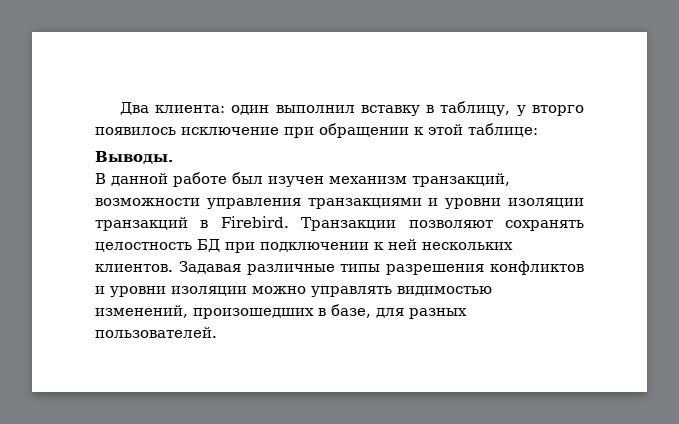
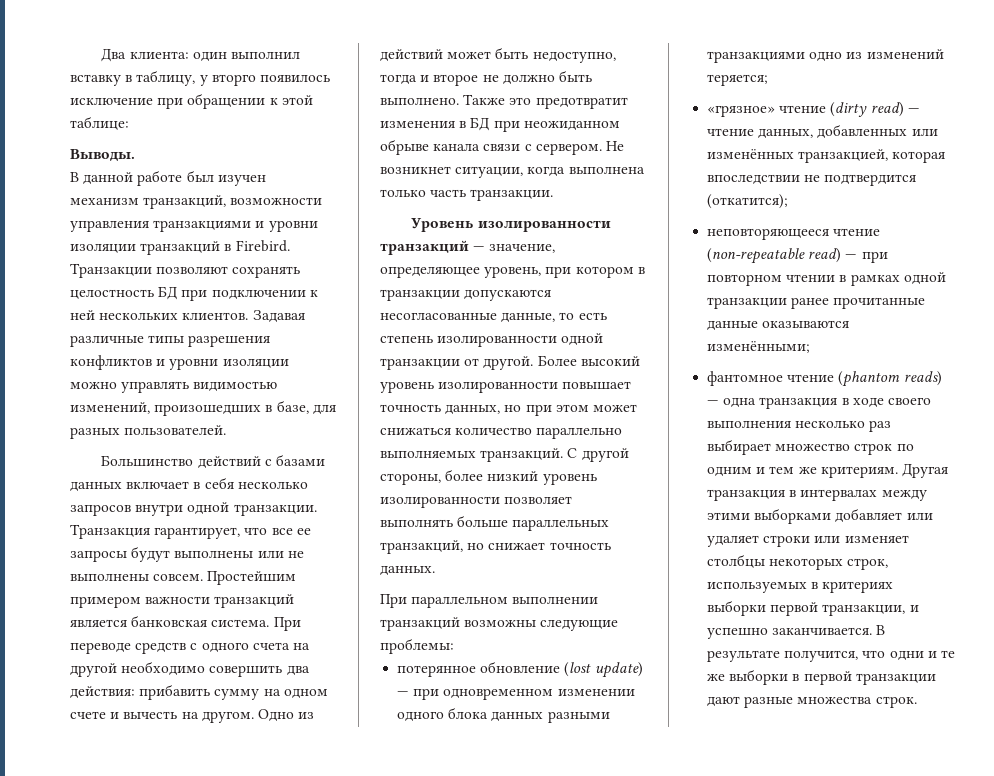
(217, 332) none -> [101,454,325,469] [70,477,308,492] [70,502,317,516] [70,524,311,539] [70,546,304,562] [70,571,297,585] [70,594,295,608] [70,615,301,631] [70,642,310,654] [70,661,310,677] [70,684,328,700] [70,709,315,723] [380,47,616,63] [380,70,592,86] [380,94,628,109] [380,117,620,132] [380,139,624,155] [380,166,645,178] [380,189,554,201] [411,218,611,232] [380,240,556,255] [380,266,645,278] [380,289,552,301] [380,312,607,323] [380,333,604,347] [380,355,640,370] [380,381,632,393] [380,404,637,416] [380,427,623,439] [380,448,629,462] [380,469,597,485] [380,496,573,508] [380,515,610,531] [380,540,611,554] [380,566,435,576] [380,594,599,608] [380,617,619,631] [380,638,454,654] [397,661,643,678] [397,688,635,700] [397,707,610,723] [707,49,944,63] [707,74,769,86] [707,102,920,117] [707,124,938,139] [707,149,946,163] [707,174,917,186] [707,194,789,209] [707,228,881,240] [707,248,888,264] [707,272,946,286] [707,297,926,309] [707,320,850,331] [707,341,811,353] [707,371,942,387] [707,397,931,409] [707,420,892,432] [707,439,914,455] [707,463,948,478] [707,489,927,501] [707,508,933,524] [707,535,909,547] [707,554,889,570] [707,581,894,593] [707,600,919,616] [707,625,886,639] [707,650,955,662] [707,669,936,685] [707,696,917,708] // Большинство действий с базами данных включает в себя несколько запросов внутри одной транзакции. Транзакция гарантирует, что все ее запросы будут выполнены или не выполнены совсем. Простейшим примером важности транзакций является банковская система. При переводе средств с одного счета на другой необходимо совершить два действия: прибавить сумму на одном счете и вычесть на другом. Одно из действий может быть недоступно, тогда и второе не должно быть выполнено. Также это предотвратит изменения в БД при неожиданном обрыве канала связи с сервером. Не возникнет ситуации, когда выполнена только часть транзакции. // Уровень изолированности транзакций — значение, определяющее уровень, при котором в транзакции допускаются несогласованные данные, то есть степень изолированности одной транзакции от другой. Более высокий уровень изолированности повышает точность данных, но при этом может снижаться количество параллельно выполняемых транзакций. С другой стороны, более низкий уровень изолированности позволяет выполнять больше параллельных транзакций, но снижает точность данных. // При параллельном выполнении транзакций возможны следующие проблемы: // потерянное обновление (lost update) — при одновременном изменении одного блока данных разными транзакциями одно из изменений теряется; // «грязное» чтение (dirty read) — чтение данных, добавленных или изменённых транзакцией, которая впоследствии не подтвердится (откатится); // неповторяющееся чтение (non-repeatable read) — при повторном чтении в рамках одной транзакции ранее прочитанные данные оказываются изменёнными; // фантомное чтение (phantom reads) — одна транзакция в ходе своего выполнения несколько раз выбирает множество строк по одним и тем же критериям. Другая транзакция в интервалах между этими выборками добавляет или удаляет строки или изменяет столбцы некоторых строк, используемых в критериях выборки первой транзакции, и успешно заканчивается. В результате получится, что одни и те же выборки в первой транзакции дают разные множества строк.

